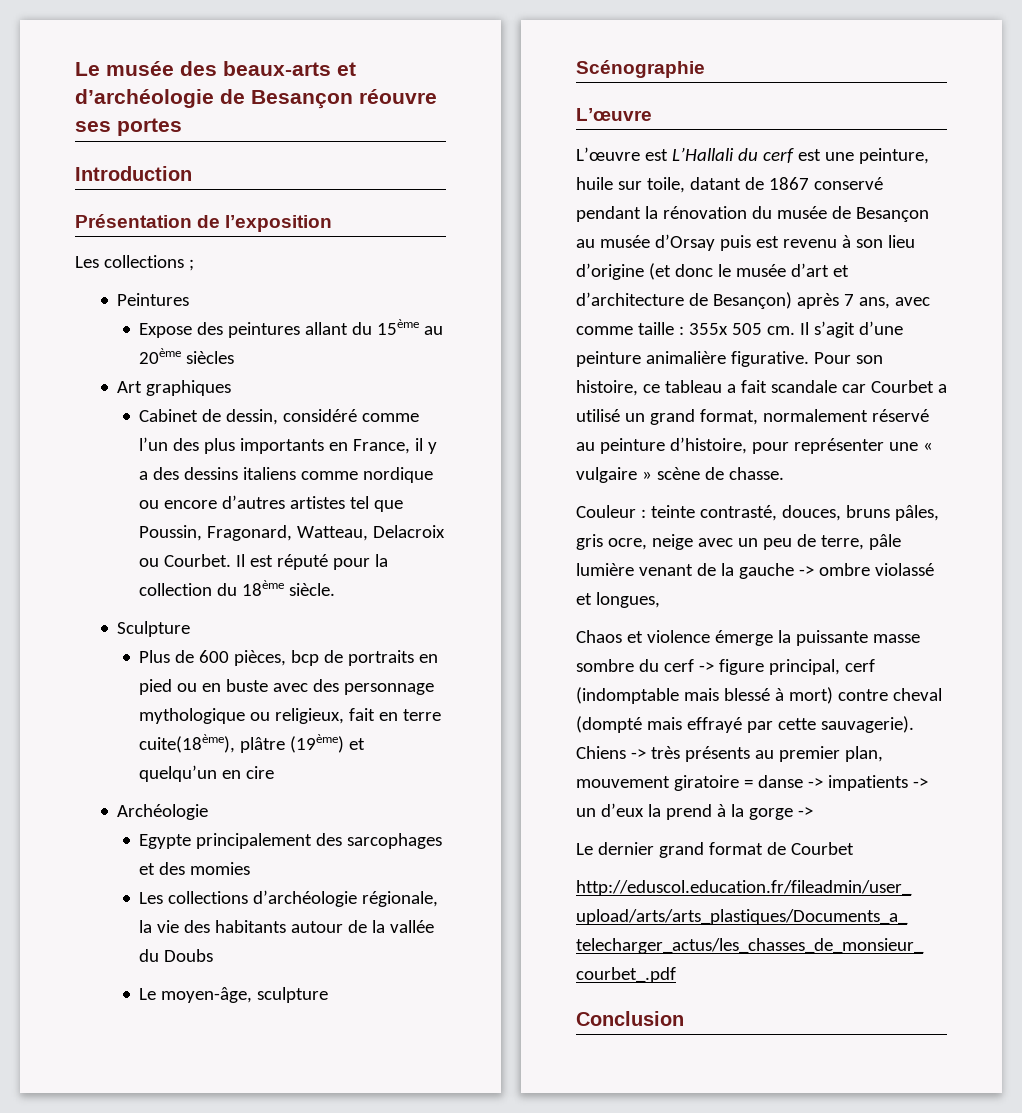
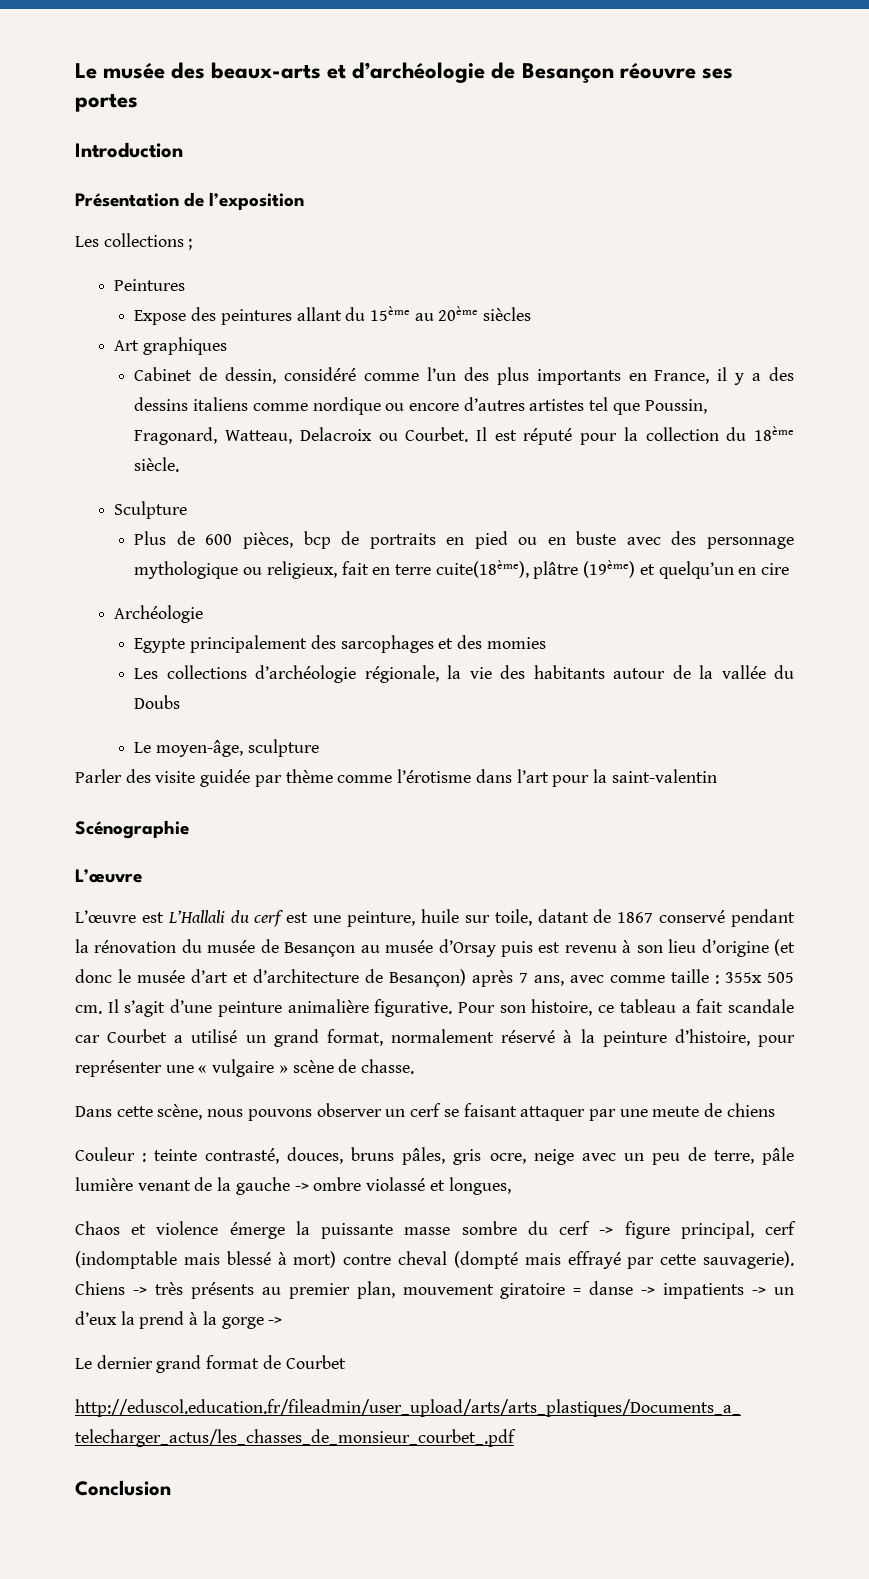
(329, 995) none -> [75,769,717,787] // Parler des visite guidée par thème comme l’érotisme dans l’art pour la saint-valentin
[576,442,595,451] au -> [563,1029,595,1043] à la
(784, 473) none -> [75,1103,775,1121] // Dans cette scène, nous pouvons observer un cerf se faisant attaquer par une meute de chiens

